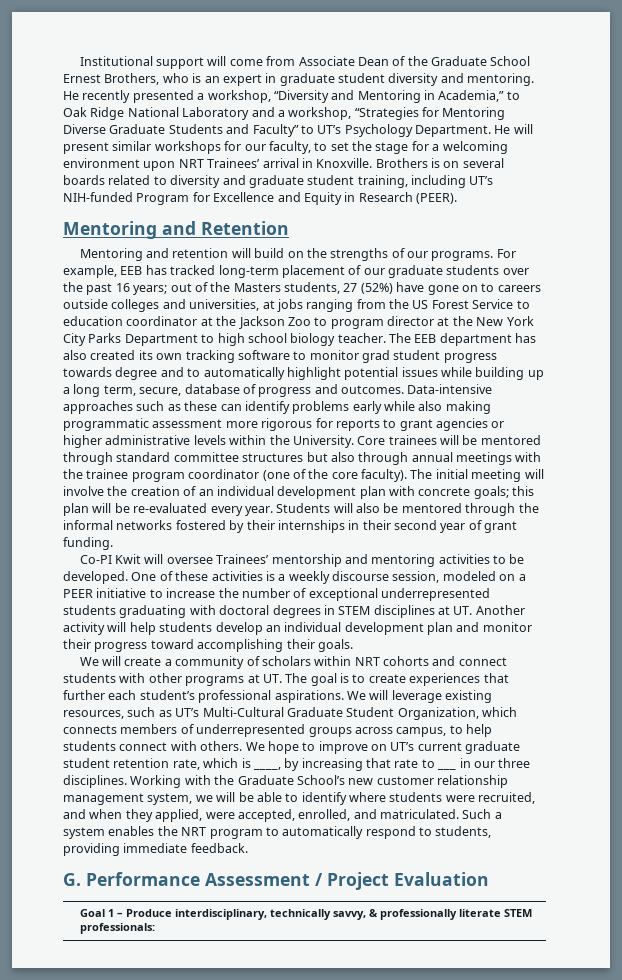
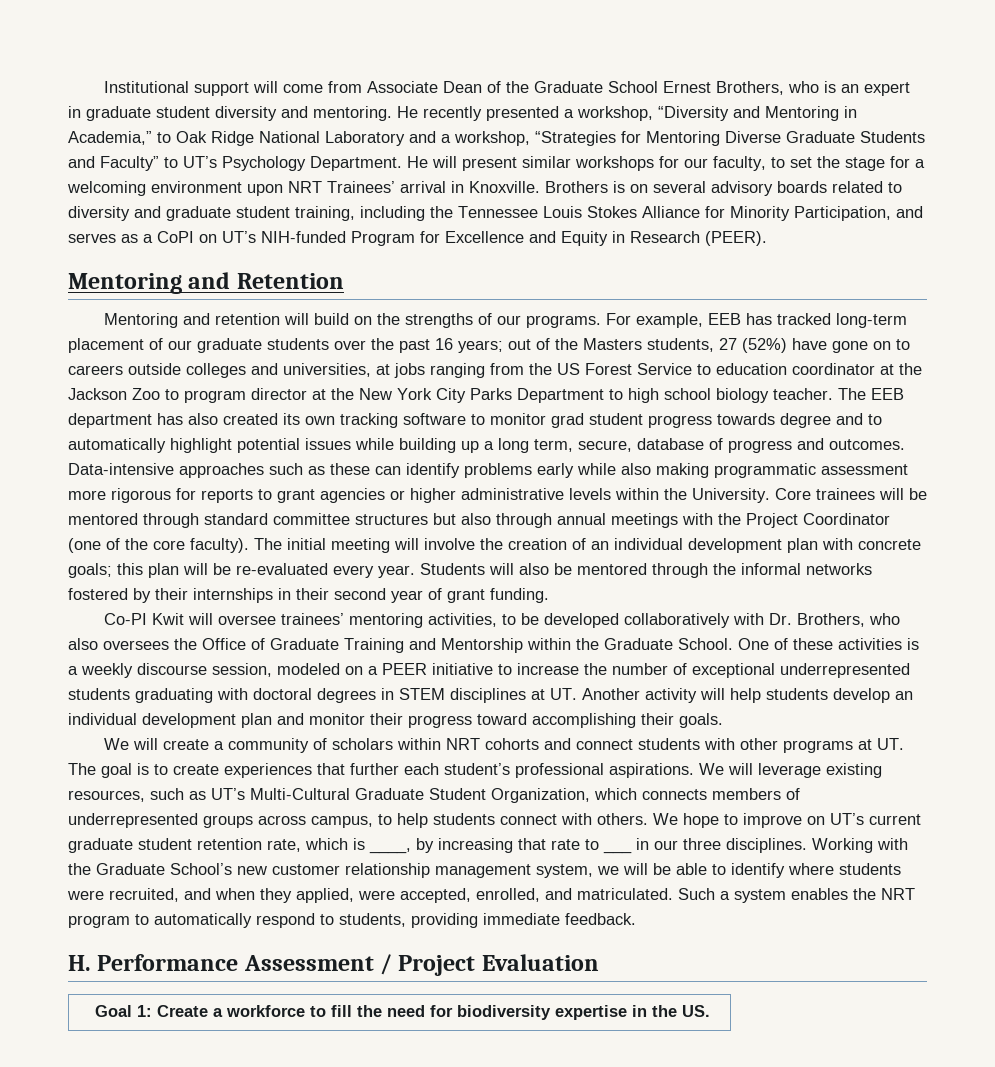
(504, 163) none -> [711,181,773,196] advisory
(466, 181) none -> [430,206,923,221] [68,231,217,243] the Tennessee Louis Stokes Alliance for Minority Participation, and serves as a CoPI on
[86,469,260,482] trainee program coordinator -> [746,513,890,528] Project Coordinator
[216,554,525,567] [63,571,128,584] Trainees’ mentorship and mentoring activities to be developed. -> [280,613,900,628] [68,638,733,653] trainees’ mentoring activities, to be developed collaboratively with Dr. Brothers, who also oversees the Office of Graduate Training and Mentorship within the Graduate School.
[63,873,81,886] G. -> [68,955,91,971] H.
[108,909,533,920] [80,923,156,934] 1 – Produce interdisciplinary, technically savvy, & professionally literate STEM professionals: -> [136,1005,710,1020] 1: Create a workforce to fill the need for biodiversity expertise in the US.

